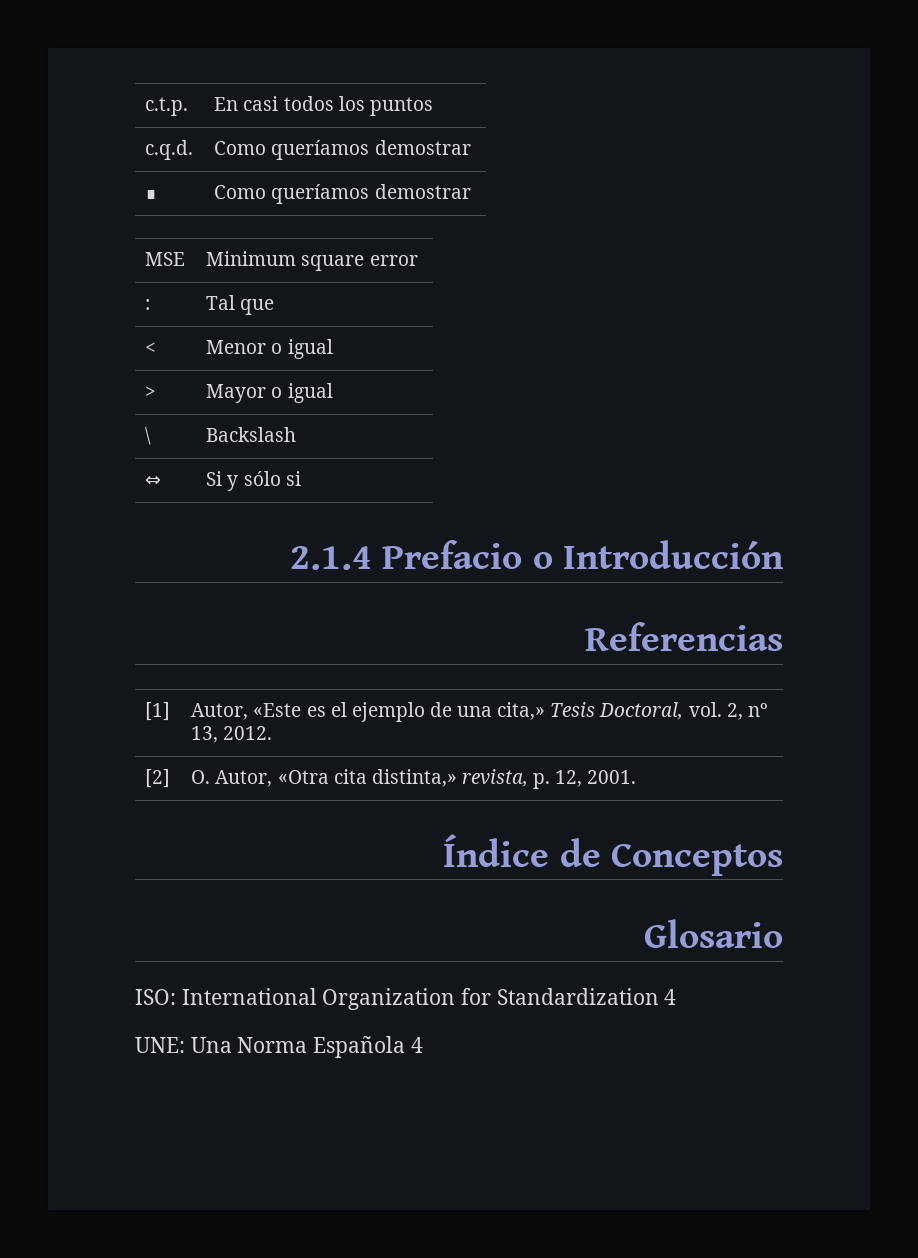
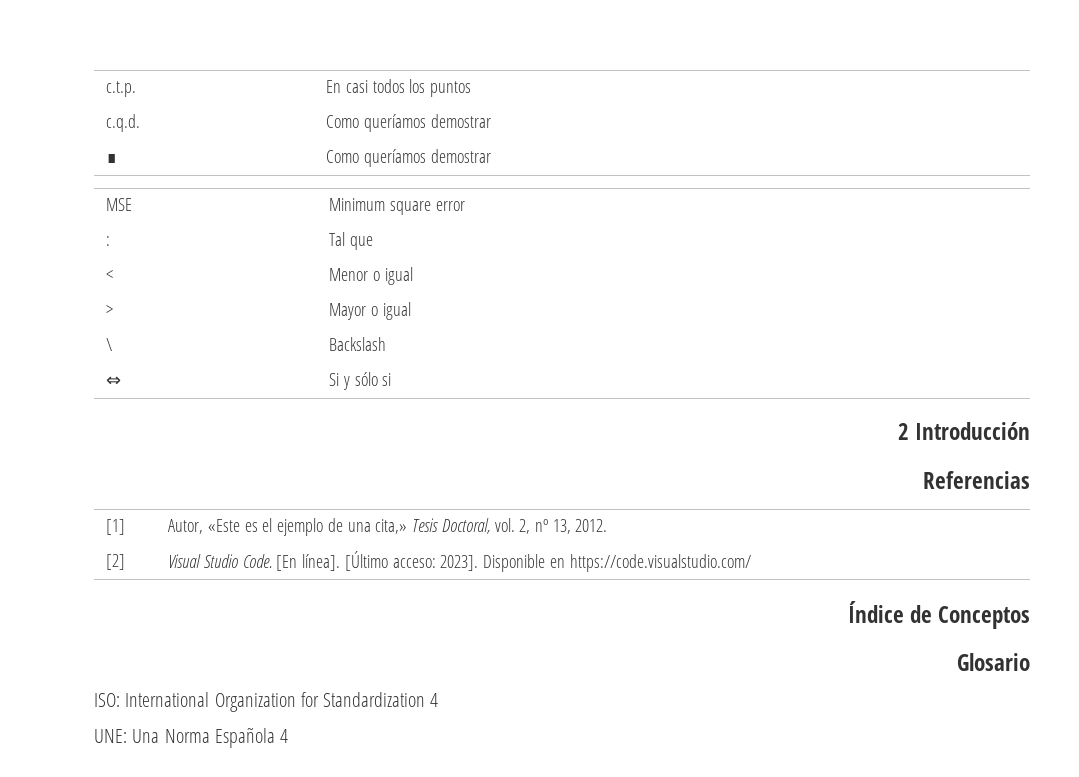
[290,540,553,570] 2.1.4 Prefacio o -> [897,423,909,440] 2
[191,769,637,789] O. Autor, «Otra cita distinta,» revista, p. 12, 2001. -> [168,551,751,572] Visual Studio Code. [En línea]. [Último acceso: 2023]. Disponible en https://code.visualstudio.com/

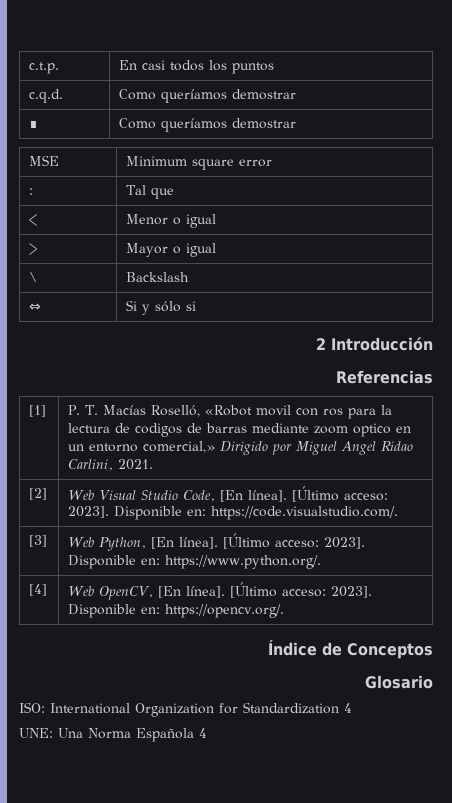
[168,518,608,536] Autor, «Este es el ejemplo de una cita,» Tesis Doctoral, vol. 2, nº 13, 2012. -> [68,405,393,419] [68,423,412,437] [68,441,414,455] [68,459,154,471] P. T. Macías Roselló, «Robot movil con ros para la lectura de codigos de barras mediante zoom optico en un entorno comercial,» Dirigido por Miguel Angel Ridao Carlini, 2021.
(126, 562) none -> [68,490,95,500] Web
[242,551,751,572] Code. [En línea]. [Último acceso: 2023]. Disponible en https://code.visualstudio.com/ -> [183,486,389,502] [68,506,399,520] [29,535,48,547] [68,533,366,551] [68,555,322,569] [29,584,48,596] [68,582,373,600] [68,604,285,618] Code, [En línea]. [Último acceso: 2023]. Disponible en: https://code.visualstudio.com/. // [3] | Web Python, [En línea]. [Último acceso: 2023]. Disponible en: https://www.python.org/. // [4] | Web OpenCV, [En línea]. [Último acceso: 2023]. Disponible en: https://opencv.org/.

